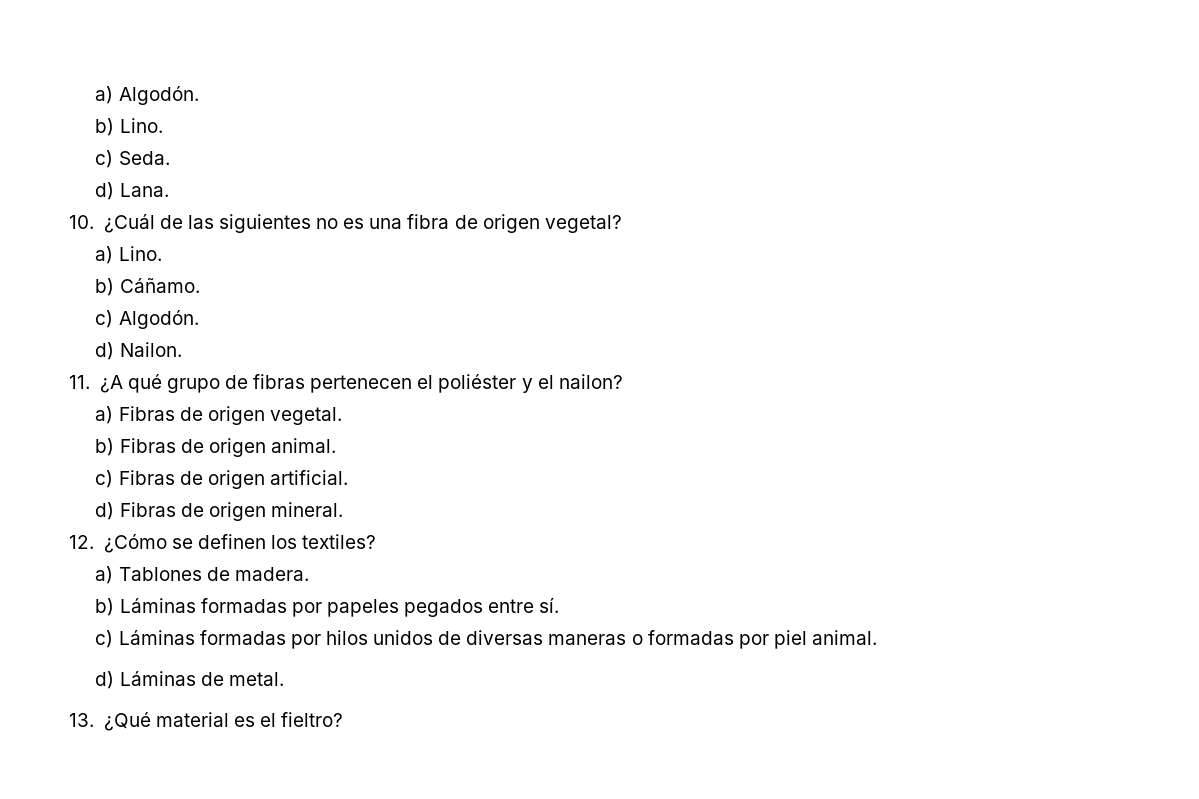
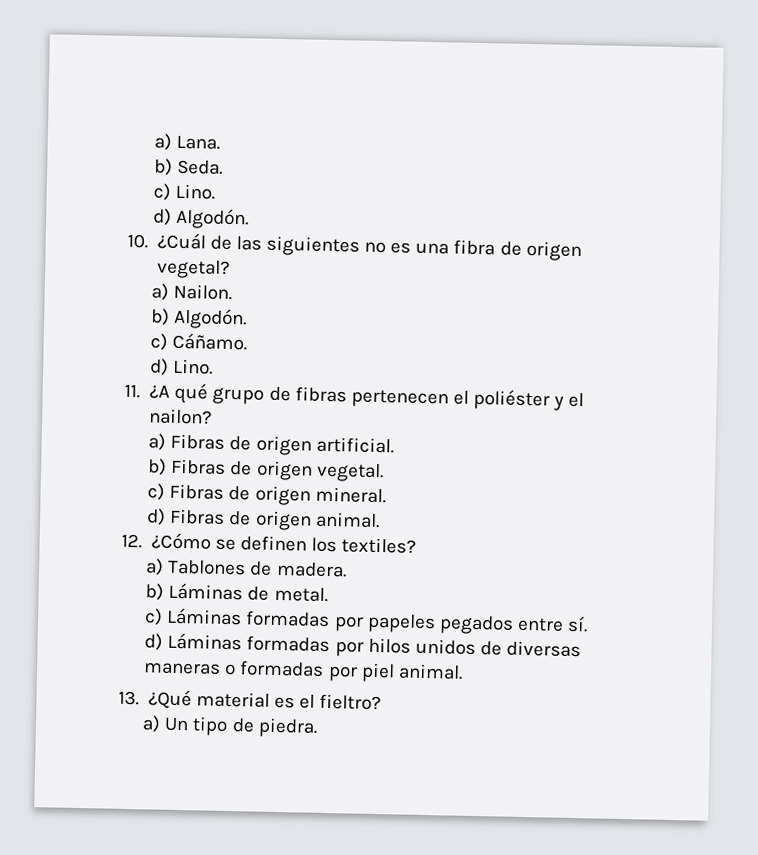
[95,86,199,105] [95,118,163,136] [95,150,170,168] [95,182,169,200] a) Algodón. // b) Lino. // c) Seda. // d) Lana. -> [154,133,221,151] [154,158,224,176] [153,183,216,201] [153,207,250,230] a) Lana. // b) Seda. // c) Lino. // d) Algodón.
[118,246,162,261] [95,278,115,296] Lino. // b) -> [173,283,233,301] [151,307,248,330] [150,333,169,351] Nailon. // b) Algodón. // c)
[95,310,199,329] [95,342,182,360] // c) Algodón. // d) Nailon. -> [150,358,214,376] // d) Lino.
[269,407,342,425] vegetal. -> [315,436,394,454] artificial.
[270,438,336,453] animal. -> [315,462,384,483] vegetal.
[269,470,348,485] artificial. -> [314,486,386,504] mineral.
[270,502,343,517] mineral. -> [314,511,380,529] animal.
(196, 605) none -> [247,586,328,602] [144,607,243,626] de metal. // c) Láminas
[95,630,114,648] c) -> [144,633,164,651] d)
[95,671,284,689] // d) Láminas de metal. -> (463, 671) none
(344, 719) none -> [142,715,318,738] // a) Un tipo de piedra.

